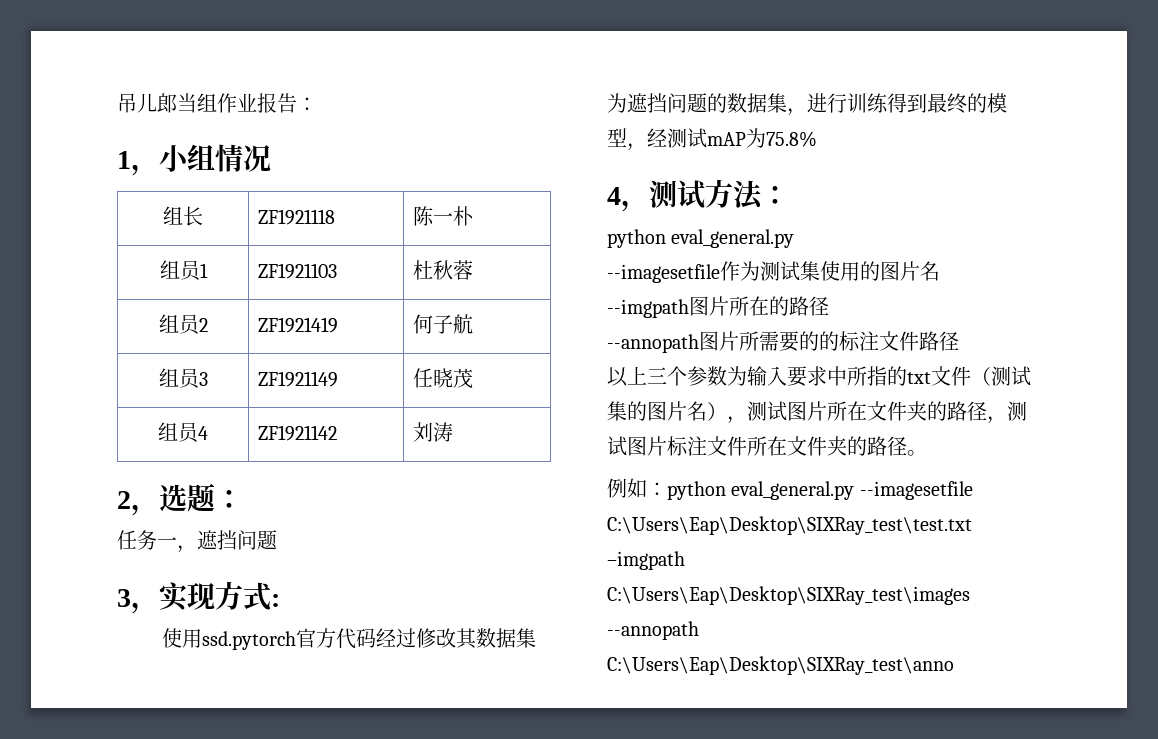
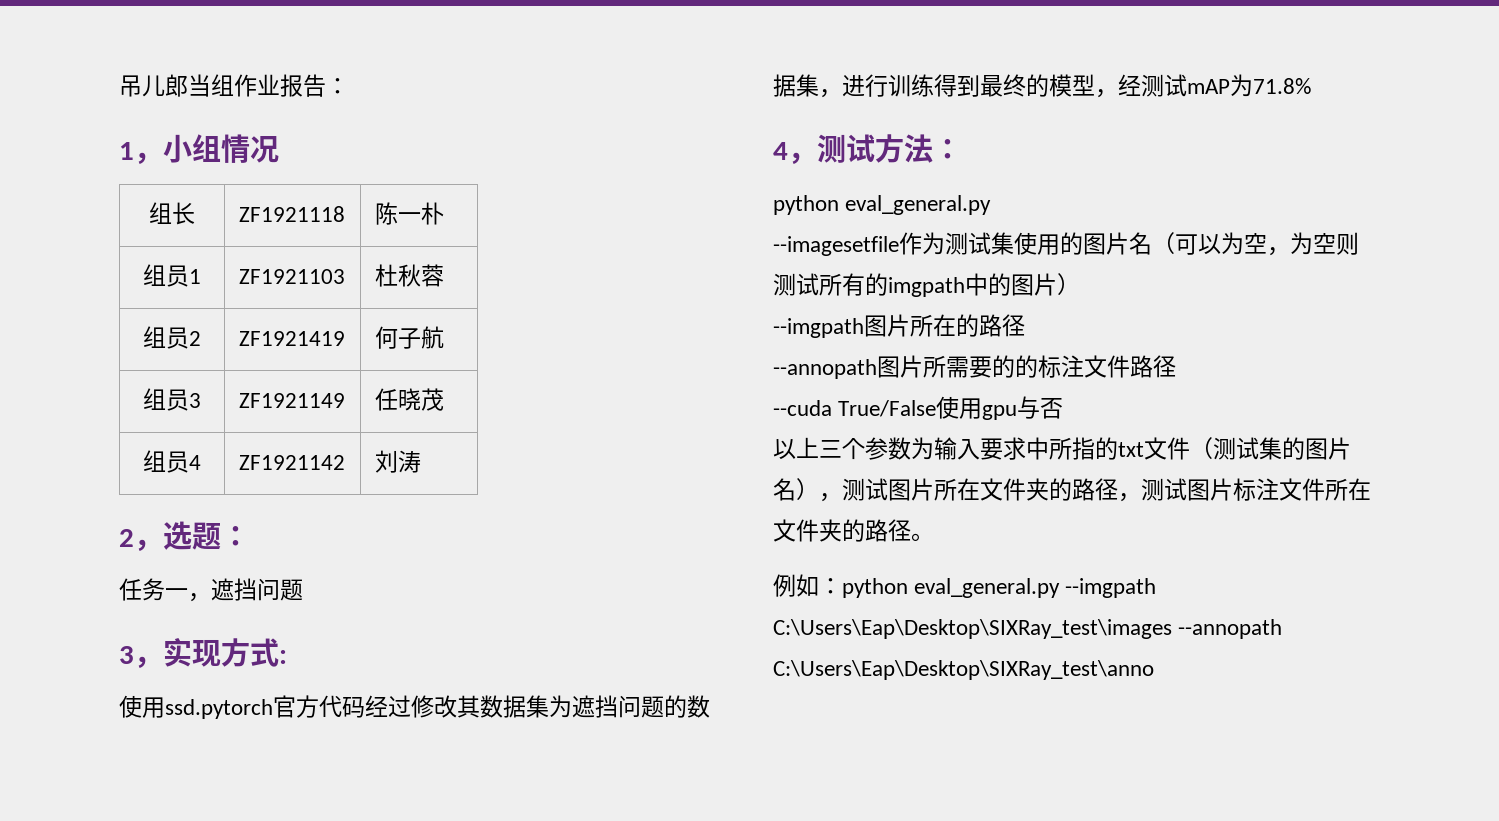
[766,131,817,147] 75.8% -> [1253,78,1311,94] 71.8%
(940, 271) none -> [1152,232,1359,256] [773,273,1080,297] （可以为空，为空则测试所有的imgpath中的图片）
(959, 341) none -> [773,396,1064,420] // --cuda True/False使用gpu与否
[859,481,973,500] [607,516,972,535] [607,551,685,570] --imagesetfile C:\Users\Eap\Desktop\SIXRay_test\test.txt –imgpath -> [1065,578,1157,598] --imgpath

